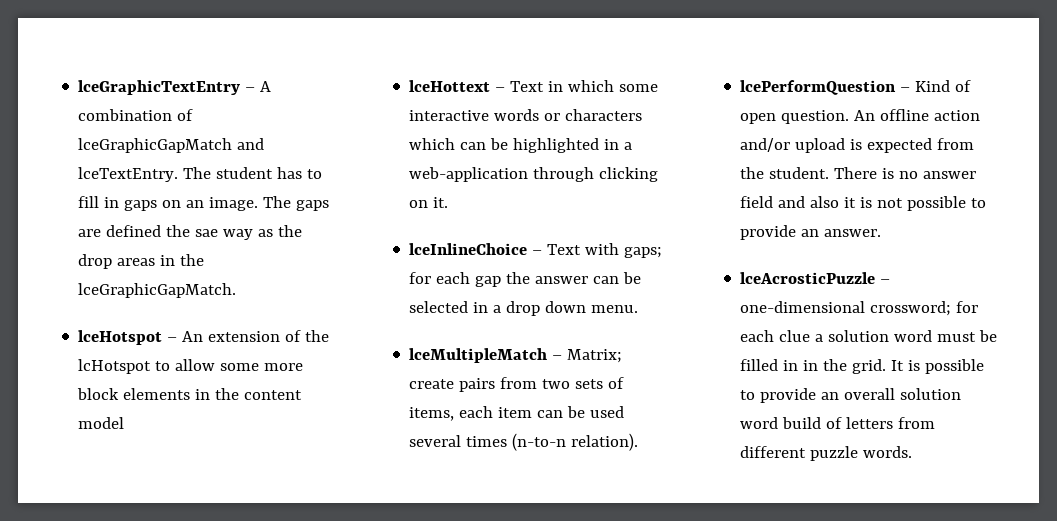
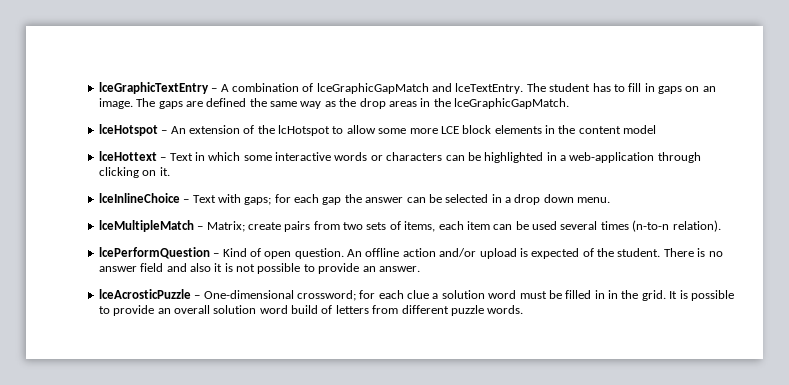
[195,229,219,237] sae -> [270,101,297,107] same
(304, 367) none -> [440,126,459,134] LCE
[409,138,456,150] which -> (443, 156) none
[937,138,975,150] from -> [582,248,594,257] of
[740,301,866,313] one-dimensional -> [203,290,294,299] One-dimensional

